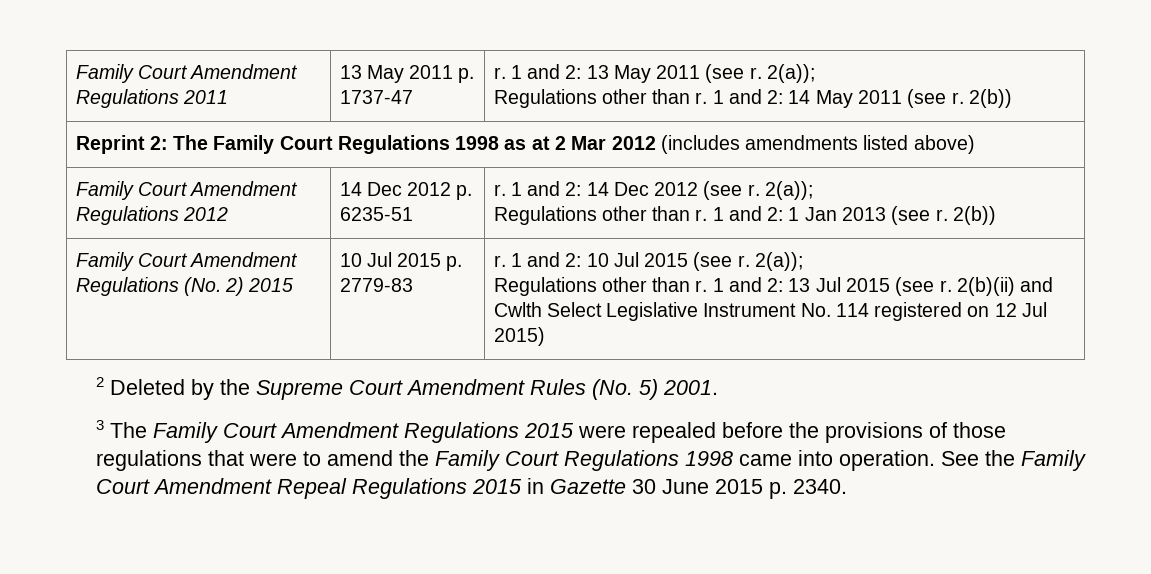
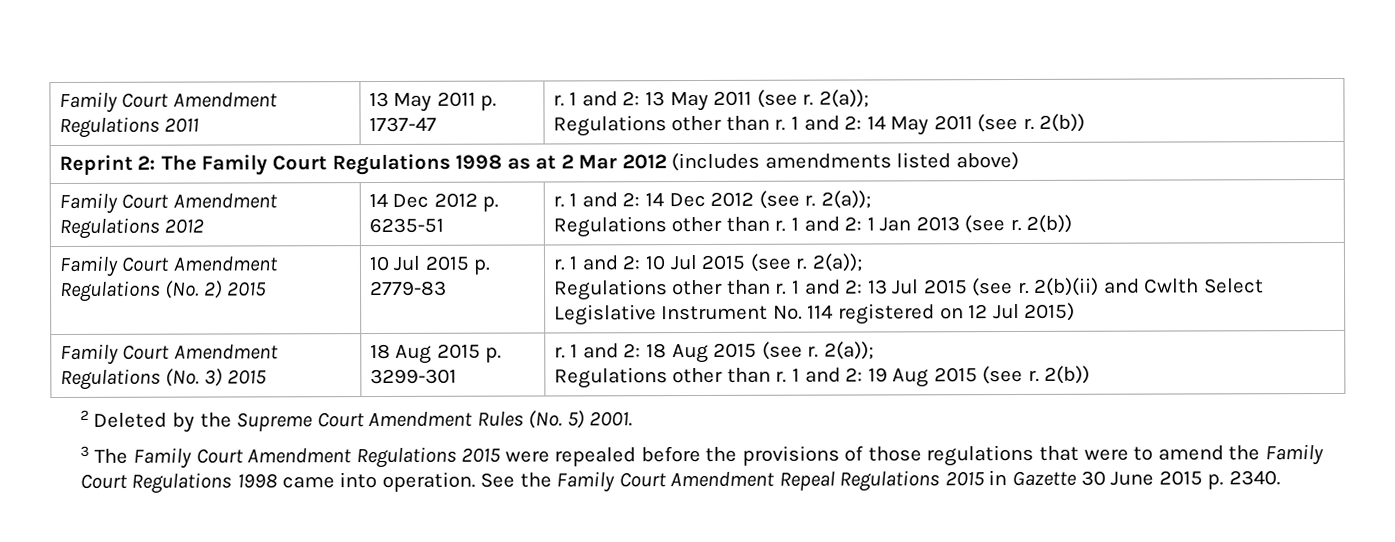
(545, 336) none -> [59,343,279,366] [59,368,268,391] [369,343,503,364] [369,368,457,385] [553,341,874,364] [553,365,1091,389] // Family Court Amendment Regulations (No. 3) 2015 | 18 Aug 2015 p. 3299-301 | r. 1 and 2: 18 Aug 2015 (see r. 2(a)); // Regulations other than r. 1 and 2: 19 Aug 2015 (see r. 2(b))

